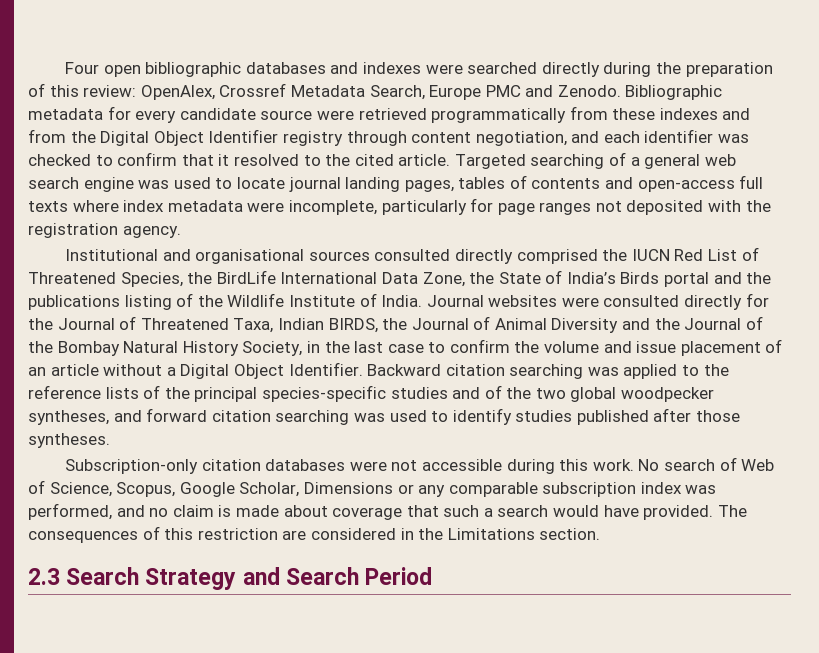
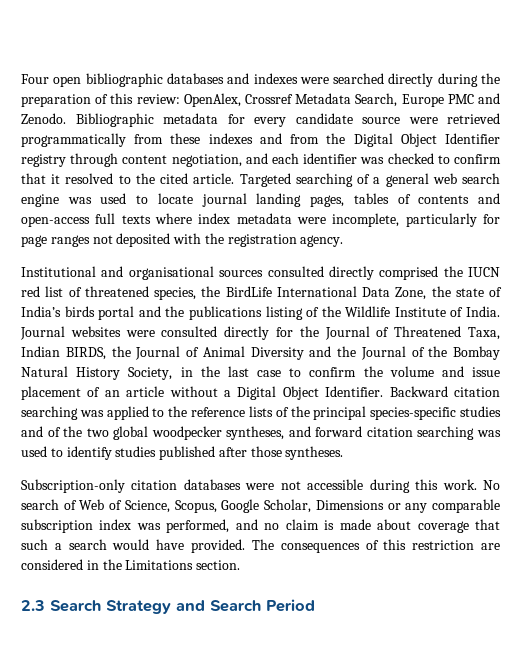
[674,247,759,261] [28,272,183,287] Red List of Threatened Species, -> [21,286,196,300] red list of threatened species,
[498,272,541,284] State -> [455,288,484,297] state
[620,272,660,284] Birds -> [64,306,95,317] birds

